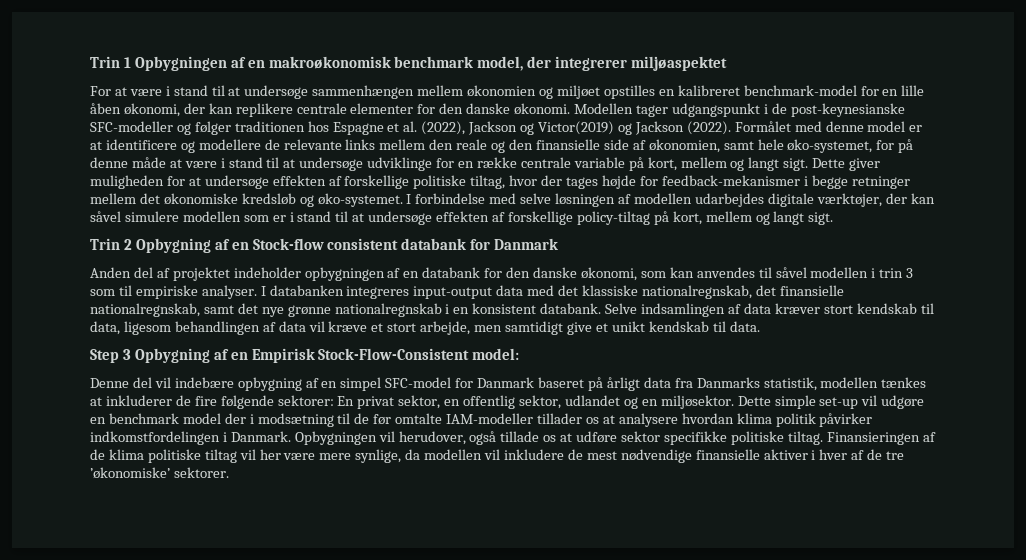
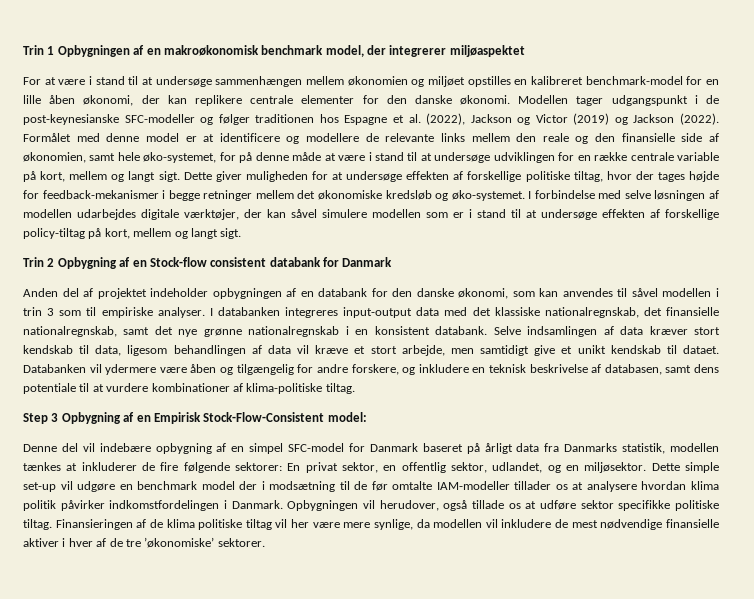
[538,121,615,135] Victor(2019) -> [535,113,610,125] Victor (2019)
[367,157,433,171] udviklinge -> [493,152,555,163] udviklingen
[729,321,760,332] data. -> [682,345,719,354] [23,364,719,375] [23,383,355,394] dataet. Databanken vil ydermere være åben og tilgængelig for andre forskere, og inkludere en teknisk beskrivelse af databasen, samt dens potentiale til at vurdere kombinationer af klima-politiske tiltag.
[564,395,620,406] udlandet -> [492,462,543,473] udlandet,

